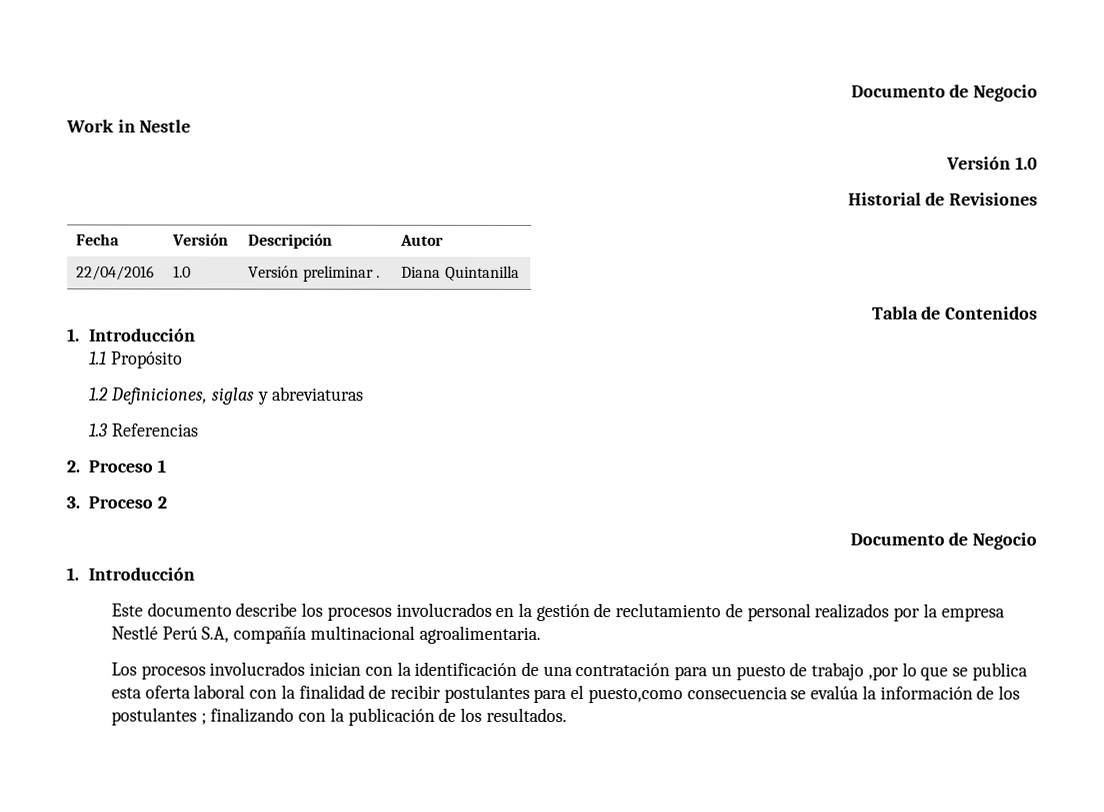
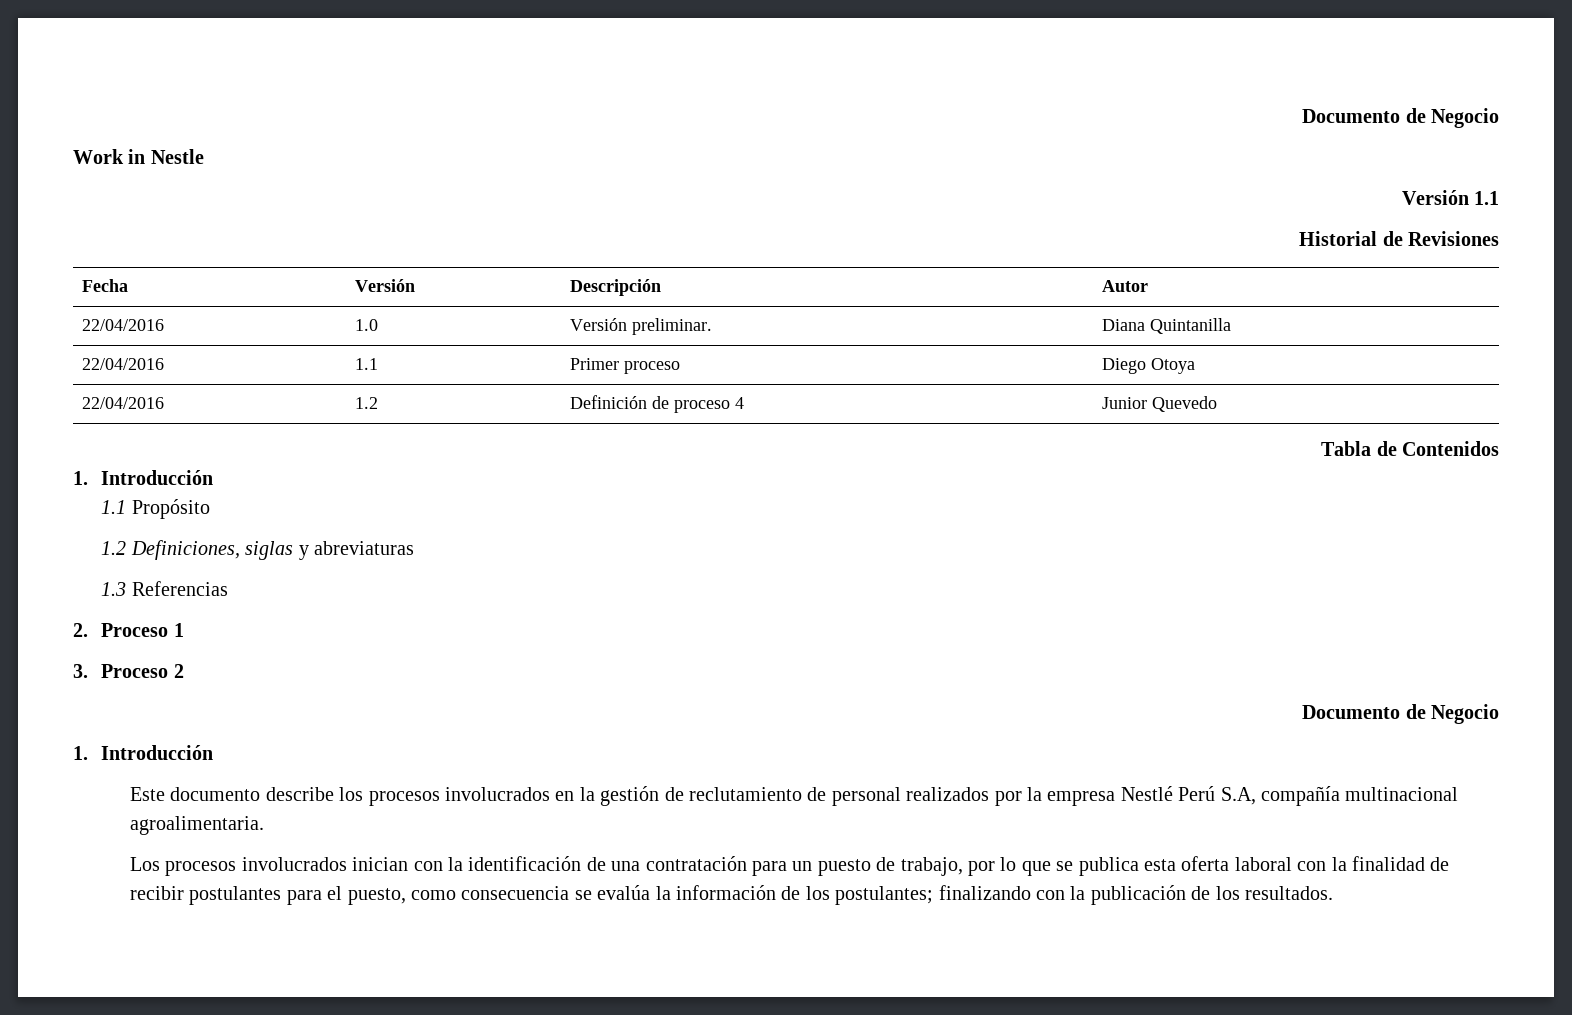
[1015,156,1038,170] 1.0 -> [1474,191,1499,205] 1.1
[302,265,381,282] preliminar . -> [632,318,713,335] preliminar.
(520, 273) none -> [82,358,165,370] [355,358,379,370] [570,358,681,374] [1102,358,1196,374] [82,397,165,409] [355,397,379,409] [570,395,745,413] [1102,396,1218,412] // 22/04/2016 | 1.1 | Primer proceso | Diego Otoya // 22/04/2016 | 1.2 | Definición de proceso 4 | Junior Quevedo
[811,662,899,681] trabajo ,por -> [900,857,995,876] trabajo, por
[587,688,683,704] puesto,como -> [347,888,456,905] puesto, como
[110,707,207,726] postulantes ; -> [835,886,934,905] postulantes;

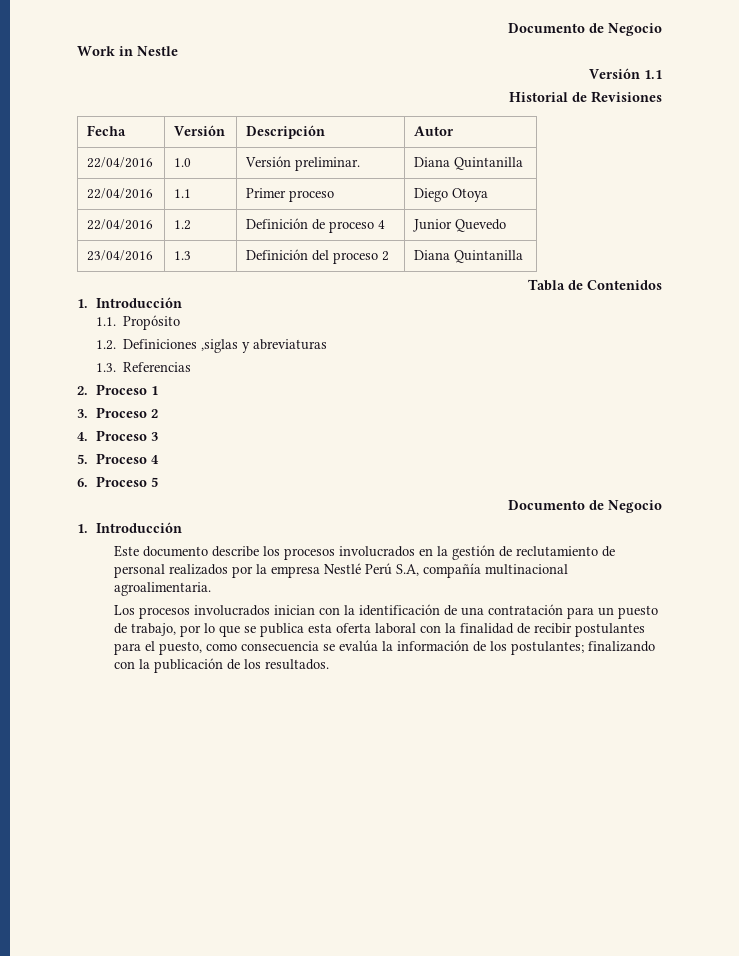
(1218, 404) none -> [87,250,154,261] [174,251,192,260] [246,249,390,264] [414,250,524,263] // 23/04/2016 | 1.3 | Definición del proceso 2 | Diana Quintanilla
[101,500,127,514] 1.1 -> [95,317,116,326] 1.1.
[101,540,294,560] 1.2 Definiciones, siglas -> [95,339,238,353] 1.2. Definiciones ,siglas
[101,582,127,596] 1.3 -> [95,363,116,372] 1.3.
(184, 671) none -> [77,430,158,441] [77,453,159,464] [77,476,158,487] // 4. Proceso 3 // 5. Proceso 4 // 6. Proceso 5

